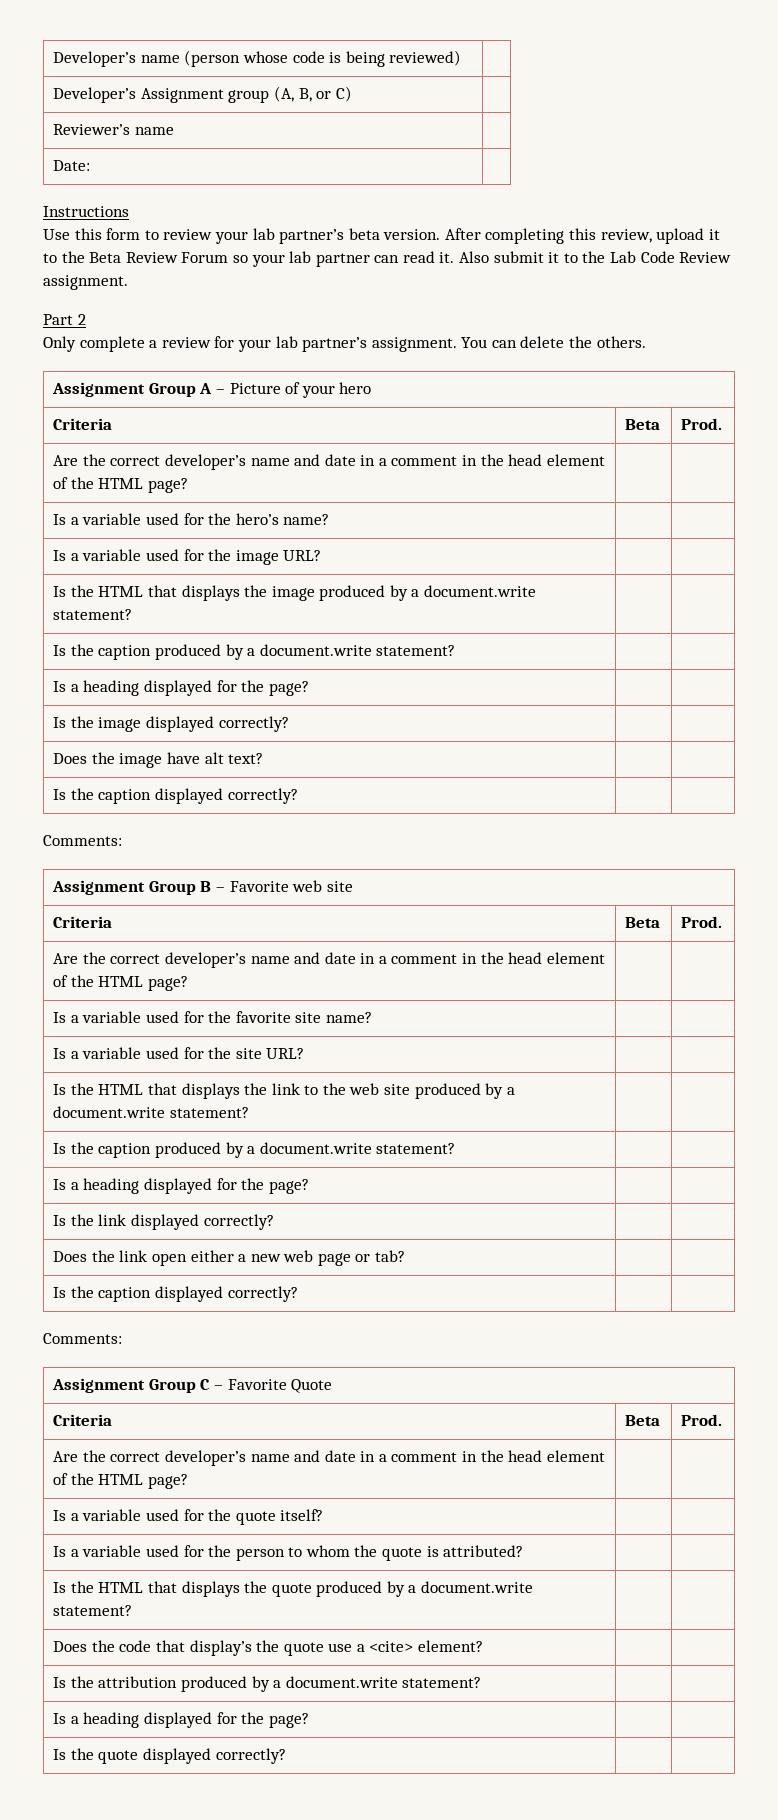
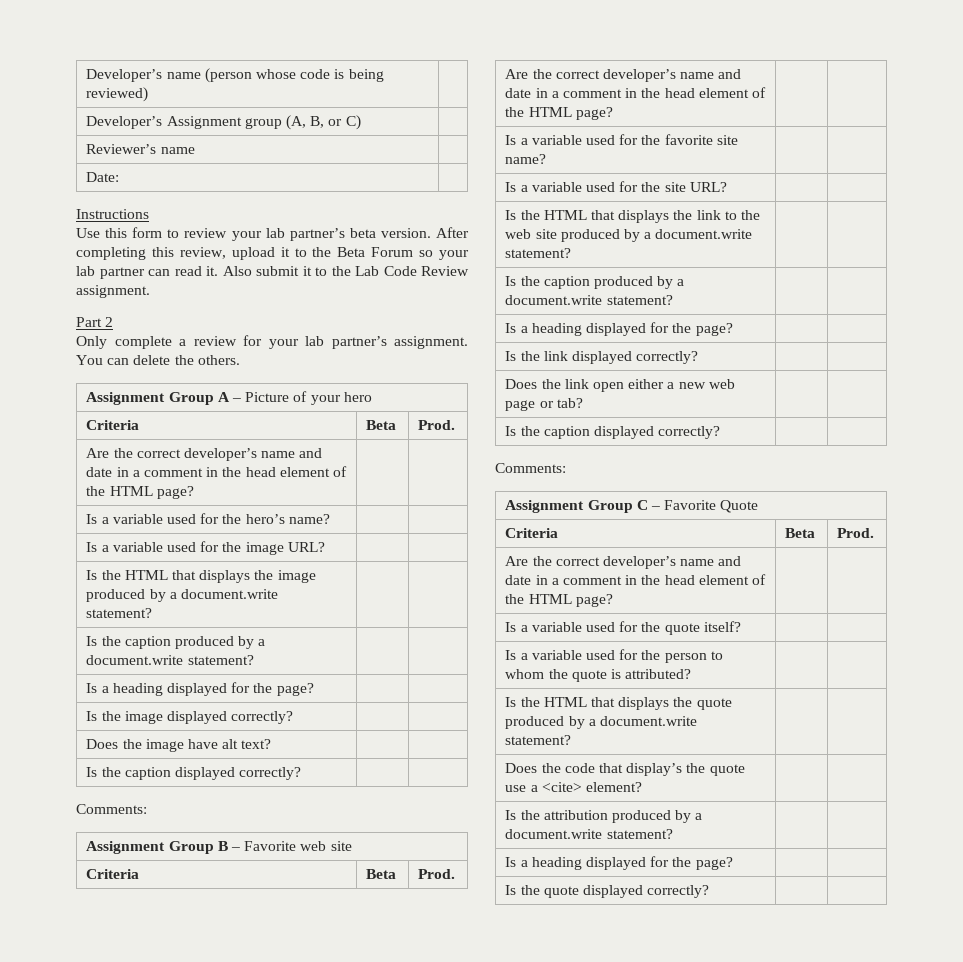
[125,252,178,263] Review -> (366, 252) none

